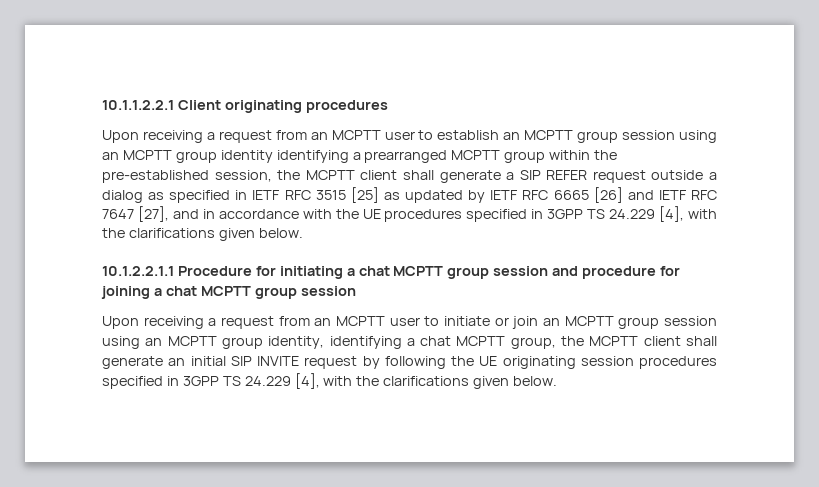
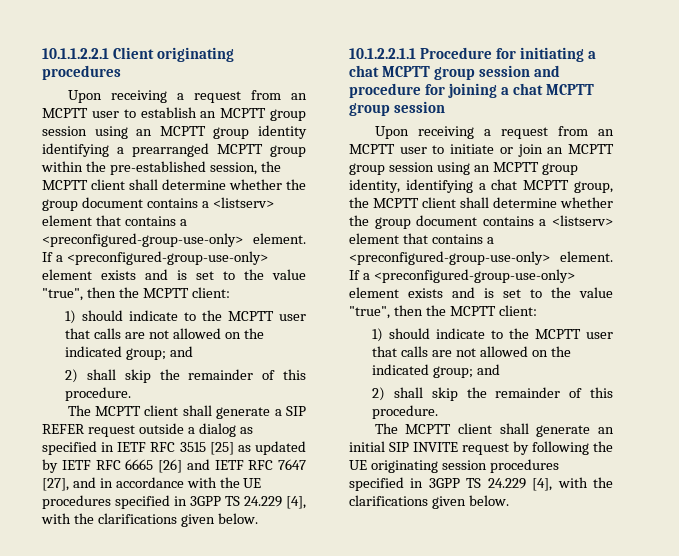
(434, 175) none -> [162,179,306,190] [42,197,274,211] [42,215,187,226] [42,233,306,247] [42,251,268,265] [42,269,306,280] [42,287,230,301] [65,310,306,324] [65,328,264,339] [65,346,193,360] [65,369,306,383] [65,387,132,401] [67,405,212,416] determine whether the group document contains a <listserv> element that contains a <preconfigured-group-use-only> element. If a <preconfigured-group-use-only> element exists and is set to the value "true", then the MCPTT client: // 1) should indicate to the MCPTT user that calls are not allowed on the indicated group; and // 2) shall skip the remainder of this procedure. // The MCPTT client shall
(717, 341) none -> [493,197,613,208] [349,215,613,229] [349,233,494,244] [349,251,613,265] [349,269,575,283] [349,287,613,298] [349,305,537,319] [372,328,613,342] [372,346,571,357] [372,364,500,378] [372,387,613,401] [372,405,439,419] [374,423,529,434] determine whether the group document contains a <listserv> element that contains a <preconfigured-group-use-only> element. If a <preconfigured-group-use-only> element exists and is set to the value "true", then the MCPTT client: // 1) should indicate to the MCPTT user that calls are not allowed on the indicated group; and // 2) shall skip the remainder of this procedure. // The MCPTT client shall

